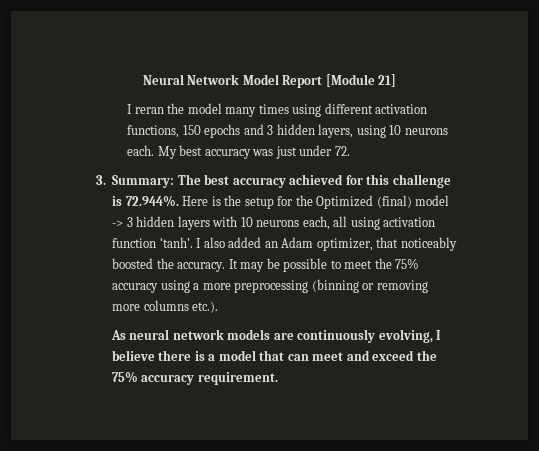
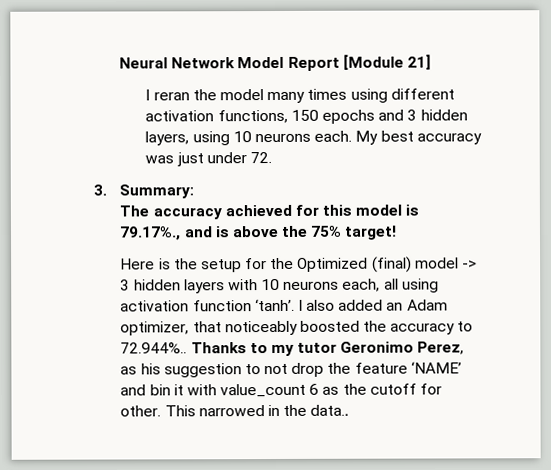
[177,174,230,185] The best -> [119,205,150,217] // The
[392,174,451,188] [112,195,179,207] challenge is 72.944%. -> [355,204,420,216] [119,225,398,241] model is 79.17%., and is above the 75% target! //
[177,258,420,272] [112,279,428,293] [112,300,219,313] [110,329,442,343] [111,350,437,361] [111,371,278,385] accuracy. It may be possible to meet the 75% accuracy using a more preprocessing (binning or removing more columns etc.). // As neural network models are continuously evolving, I believe there is a model that can meet and exceed the 75% accuracy requirement. -> [390,321,474,335] [120,341,465,357] [120,361,462,378] [120,383,442,398] [120,404,350,417] accuracy to 72.944%.. Thanks to my tutor Geronimo Perez, as his suggestion to not drop the feature ‘NAME’ and bin it with value_count 6 as the cutoff for other. This narrowed in the data..

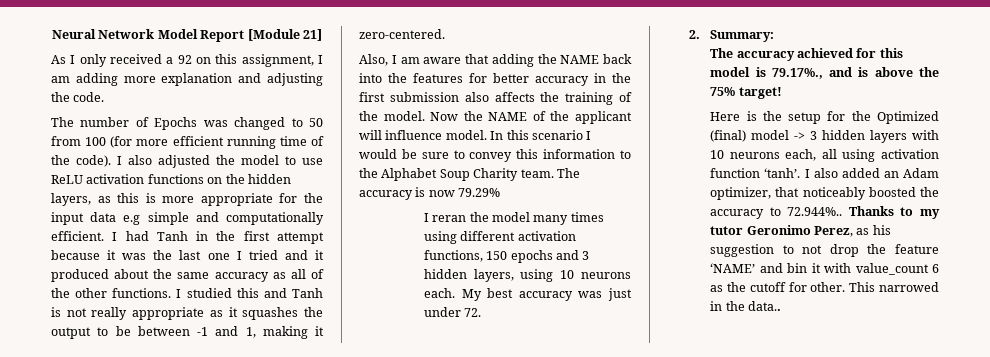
(431, 62) none -> [51,54,323,67] [51,73,323,86] [51,92,105,102] [51,117,323,130] [51,136,324,149] [51,155,323,168] [51,174,291,184] [51,193,323,206] [51,212,324,225] [51,231,324,244] [51,250,324,260] [51,269,324,282] [51,288,323,298] [51,307,323,320] [51,326,324,339] [359,29,445,39] [359,54,632,67] [359,73,631,86] [359,92,632,105] [359,111,632,124] [359,130,592,140] [359,149,631,162] [359,168,580,181] [359,187,501,200] // As I only received a 92 on this assignment, I am adding more explanation and adjusting the code. // The number of Epochs was changed to 50 from 100 (for more efficient running time of the code). I also adjusted the model to use ReLU activation functions on the hidden layers, as this is more appropriate for the input data e.g simple and computationally efficient. I had Tanh in the first attempt because it was the last one I tried and it produced about the same accuracy as all of the other functions. I studied this and Tanh is not really appropriate as it squashes the output to be between -1 and 1, making it zero-centered. // Also, I am aware that adding the NAME back into the features for better accuracy in the first submission also affects the training of the model. Now the NAME of the applicant will influence model. In this scenario I would be sure to convey this information to the Alphabet Soup Charity team. The accuracy is now 79.29%
[93,184,108,196] 3. -> [688,30,700,39] 2.

